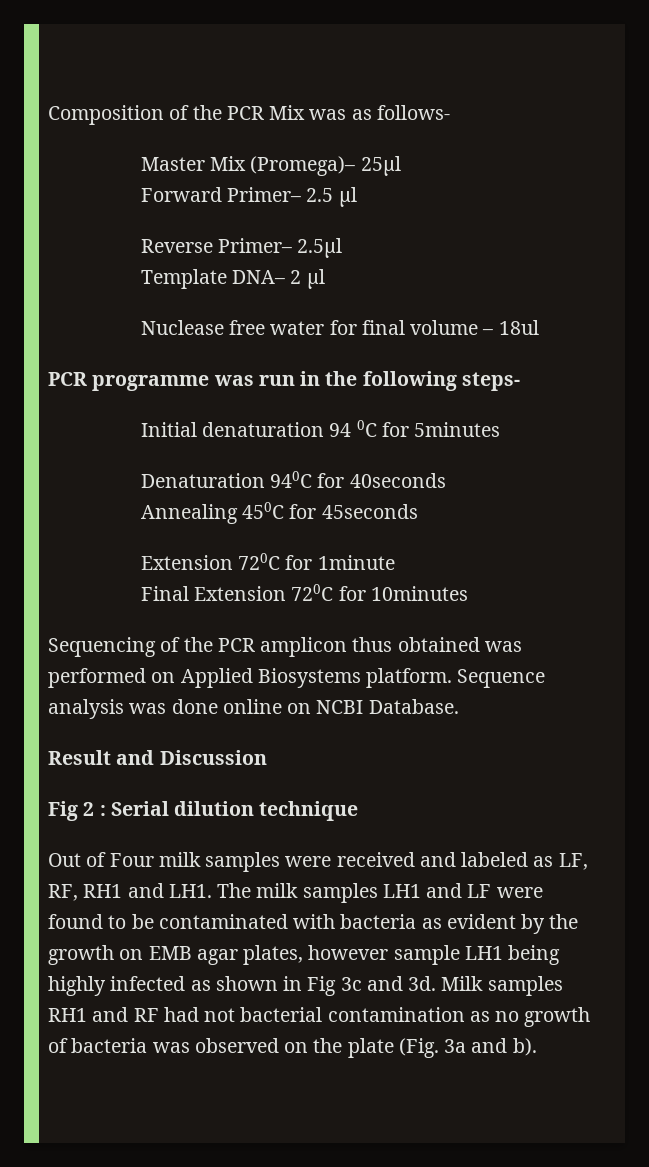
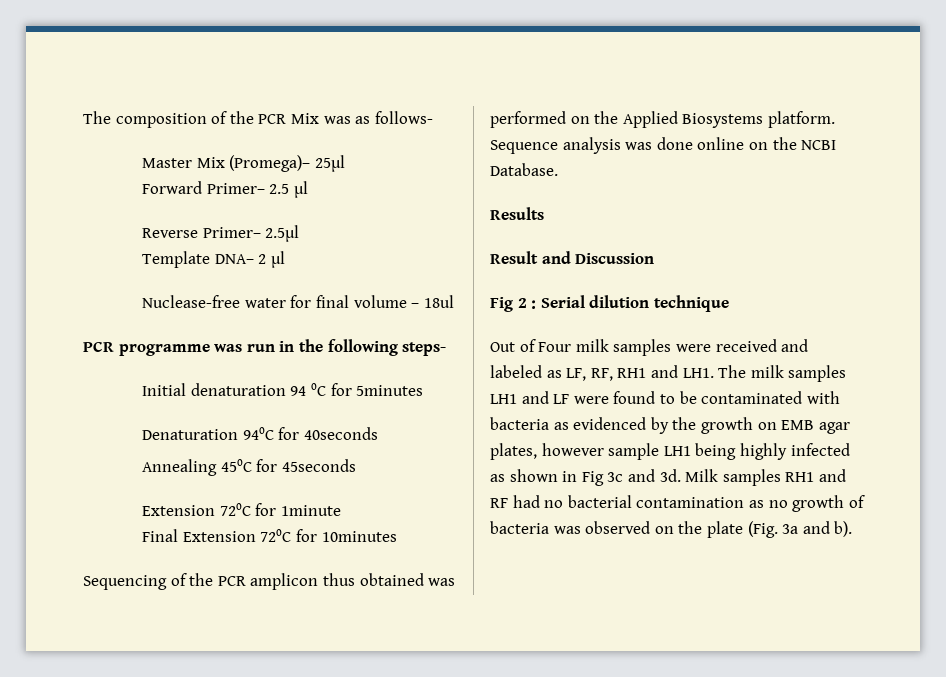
[48,105,164,125] Composition -> [83,111,207,128] The composition
[140,320,266,335] Nuclease free -> [142,295,241,308] Nuclease-free
(176, 677) none -> [594,111,619,124] the
(312, 708) none -> [772,137,797,150] the
(459, 706) none -> [490,207,544,220] // Results
[446,914,516,929] evident -> [573,417,647,430] evidenced
[204,1008,236,1022] not -> [544,500,564,508] no

